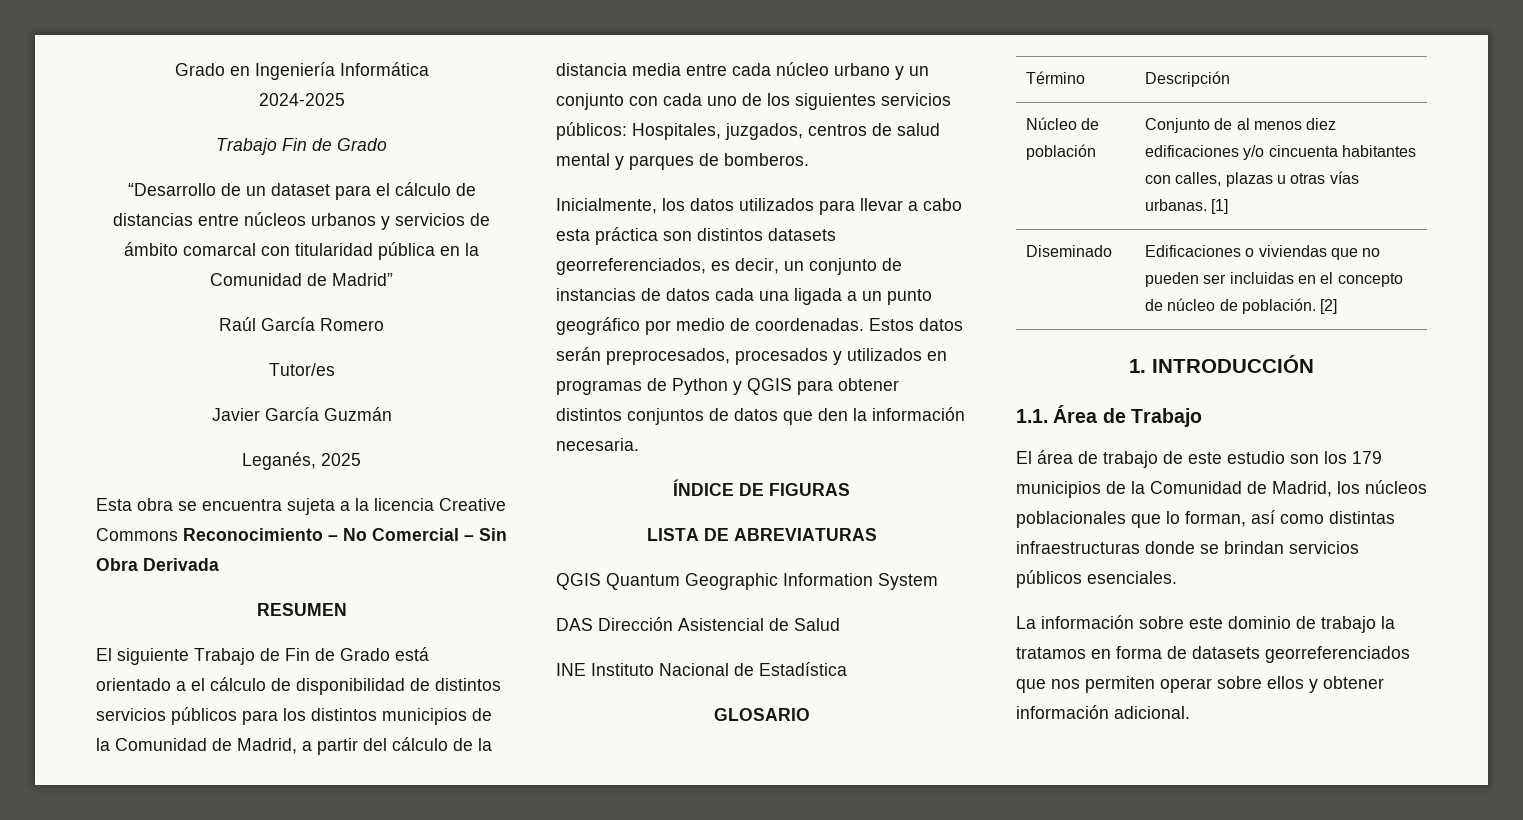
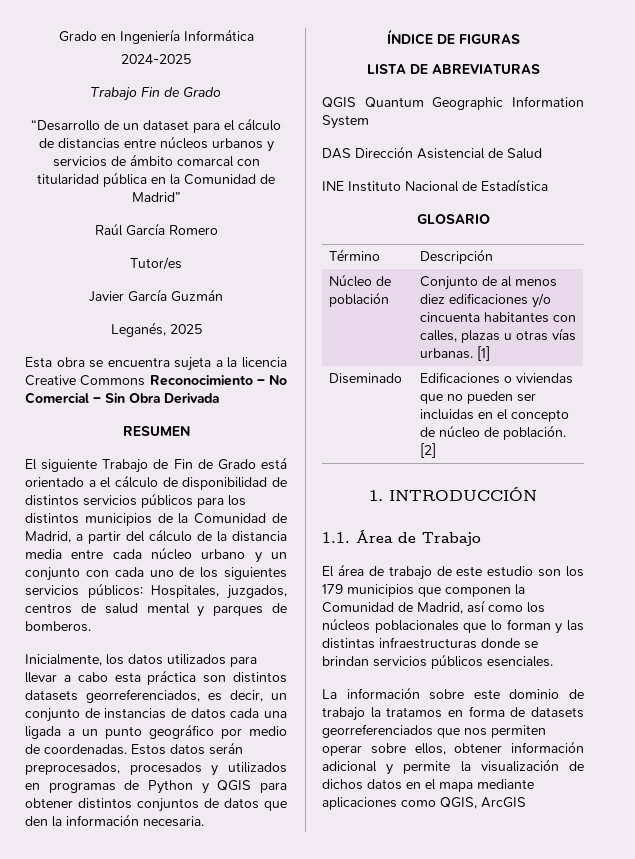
[1106,481,1332,497] de la Comunidad de Madrid, -> [418,584,525,597] [322,600,523,614] que componen la Comunidad de Madrid, así como
[1185,510,1324,527] forman, así como -> [506,619,584,634] forman y las
[1267,676,1384,693] [1016,705,1190,719] ellos y obtener información adicional. -> [414,741,584,755] [322,759,584,775] [322,779,534,792] [322,797,526,810] ellos, obtener información adicional y permite la visualización de dichos datos en el mapa mediante aplicaciones como QGIS, ArcGIS

